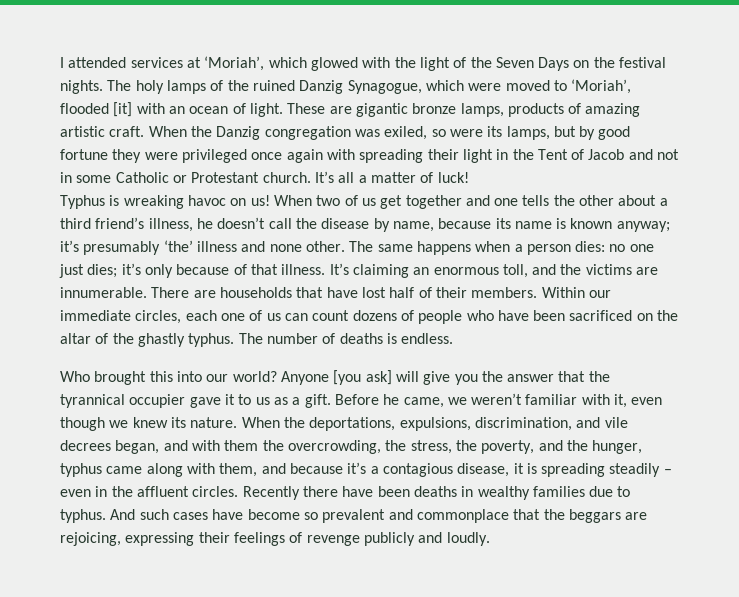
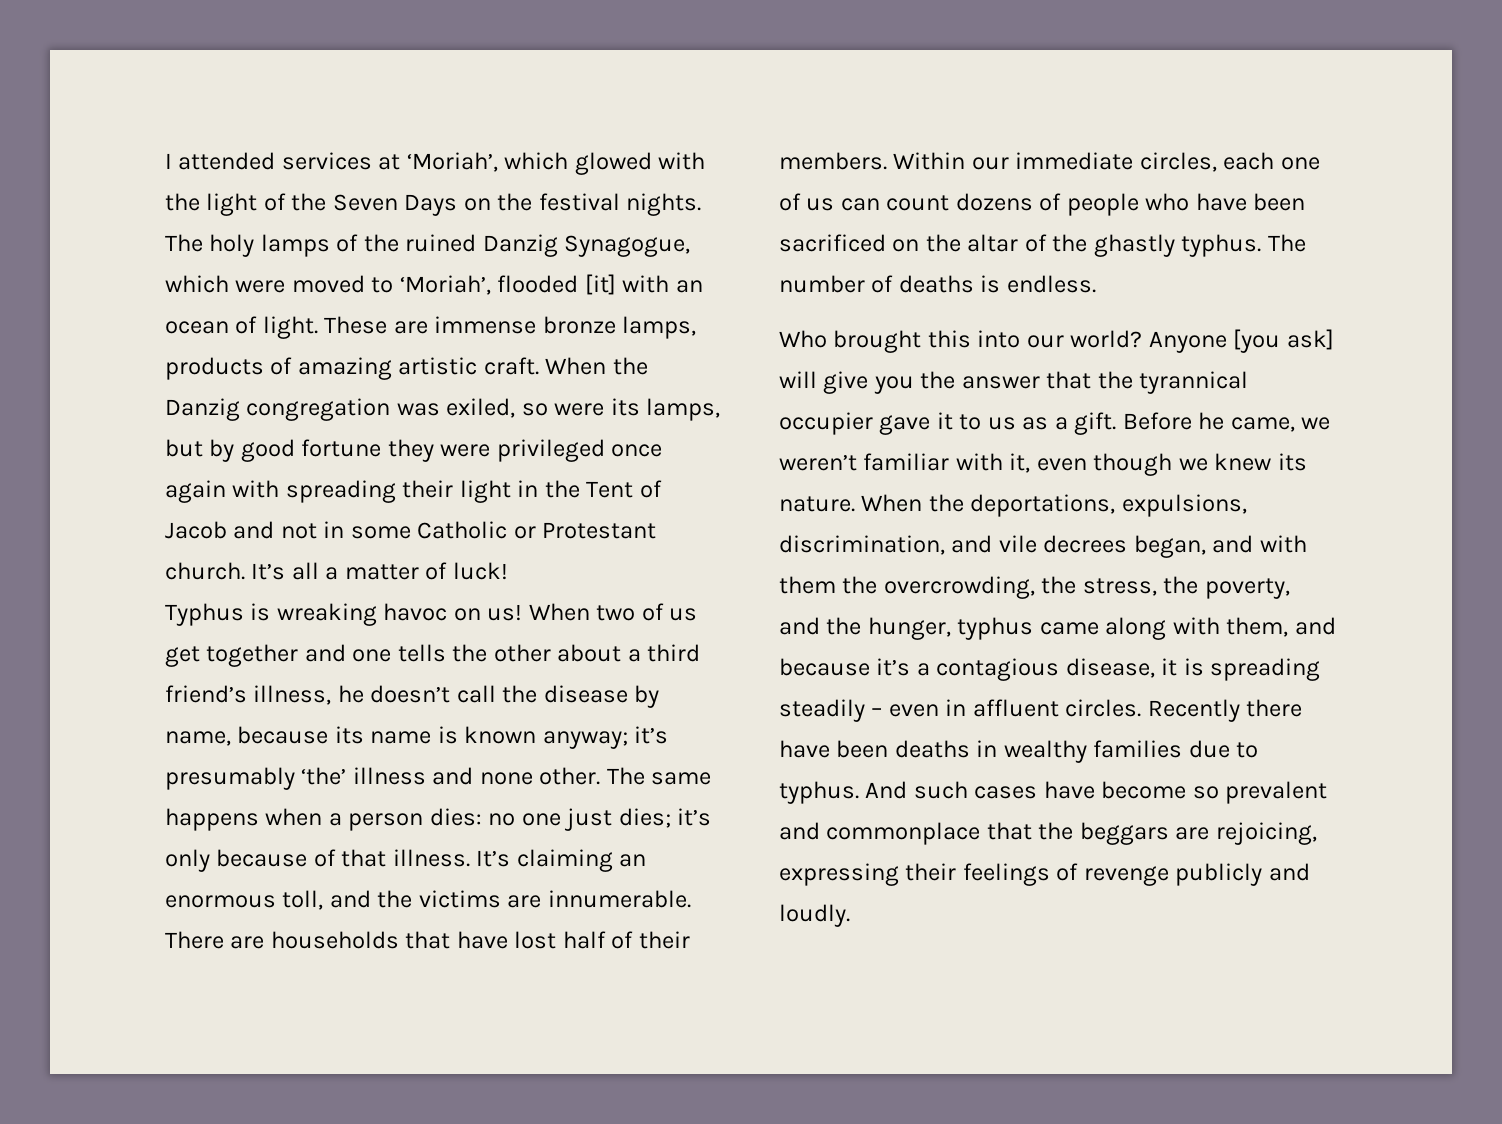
[355,103,408,117] gigantic -> [434,316,537,334] immense
[111,486,133,497] the -> (967, 707) none

